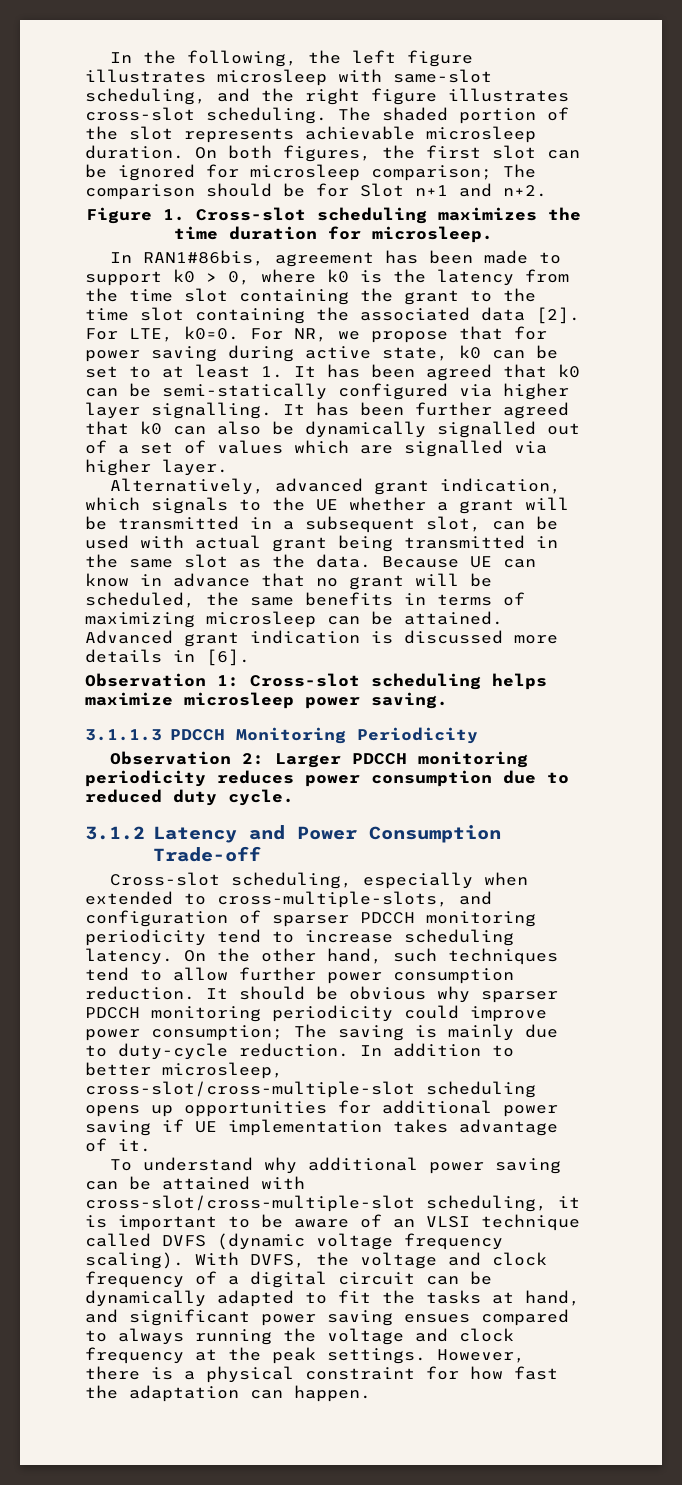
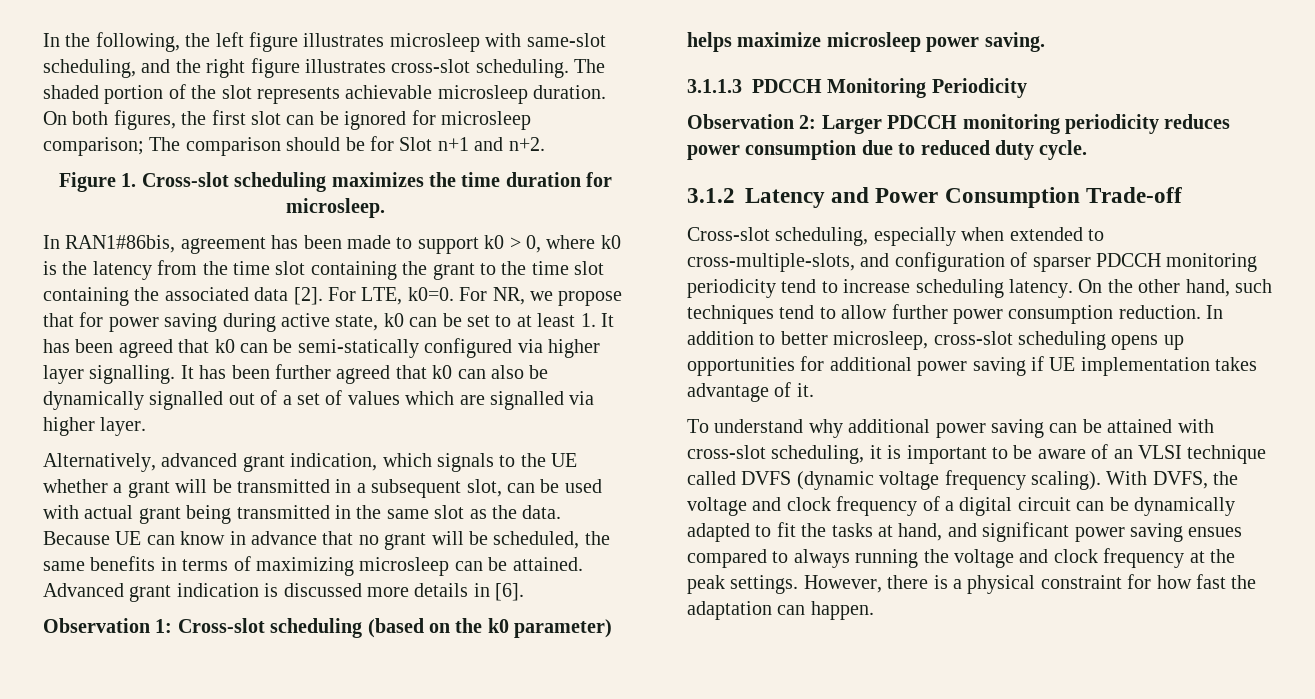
(481, 681) none -> [367,618,613,638] (based on the k0 parameter)
[206,986,558,1003] [85,1005,547,1022] [85,1024,558,1041] [85,1043,349,1060] It should be obvious why sparser PDCCH monitoring periodicity could improve power consumption; The saving is mainly due to duty-cycle reduction. -> (1201, 312) none
[85,1081,415,1098] cross-slot/cross-multiple-slot -> [933,331,1013,345] cross-slot
[85,1195,415,1212] cross-slot/cross-multiple-slot -> [687,445,766,459] cross-slot

